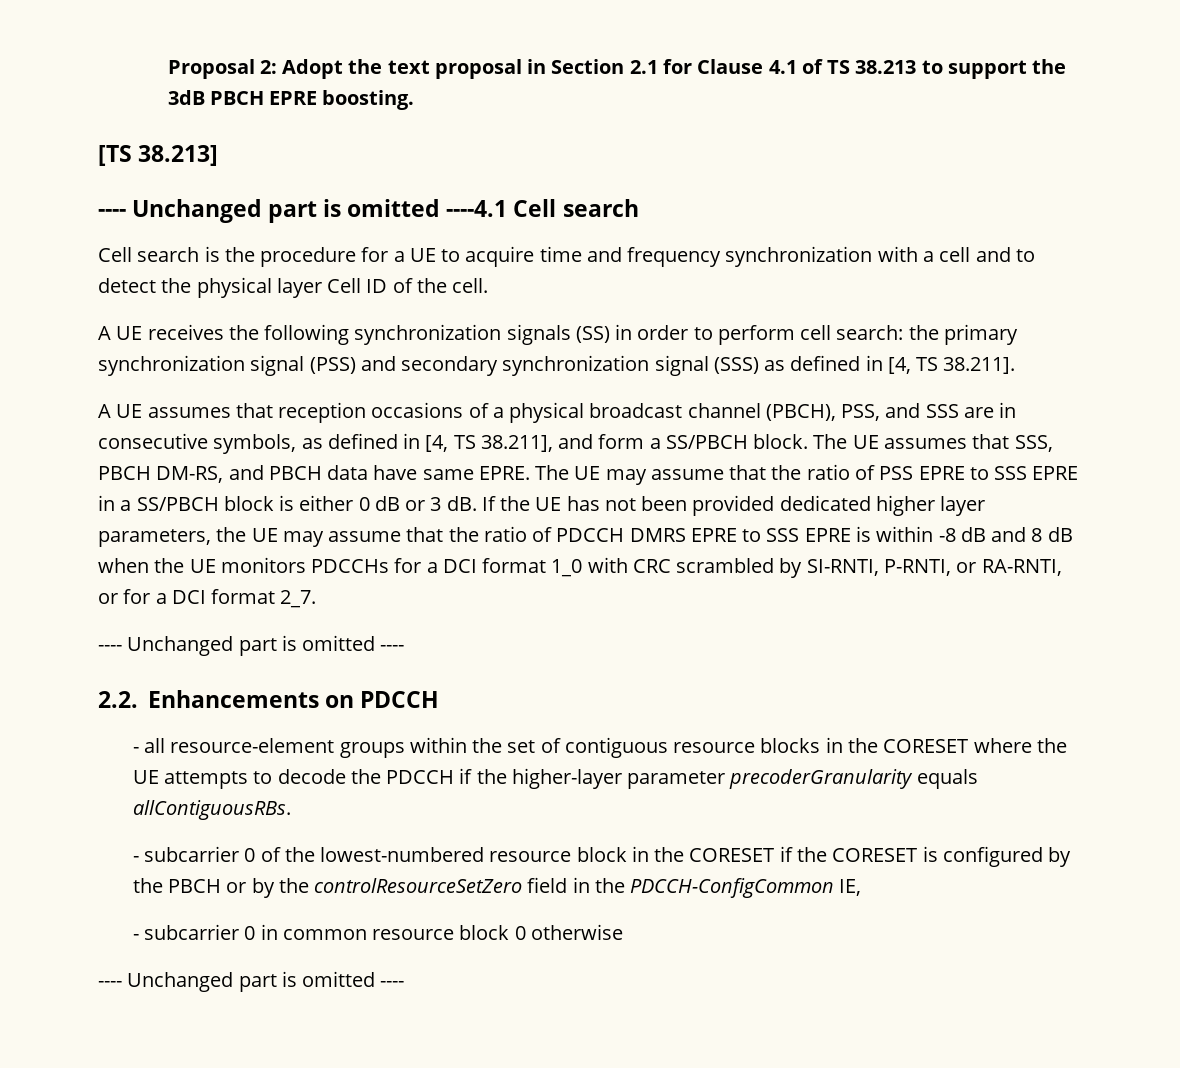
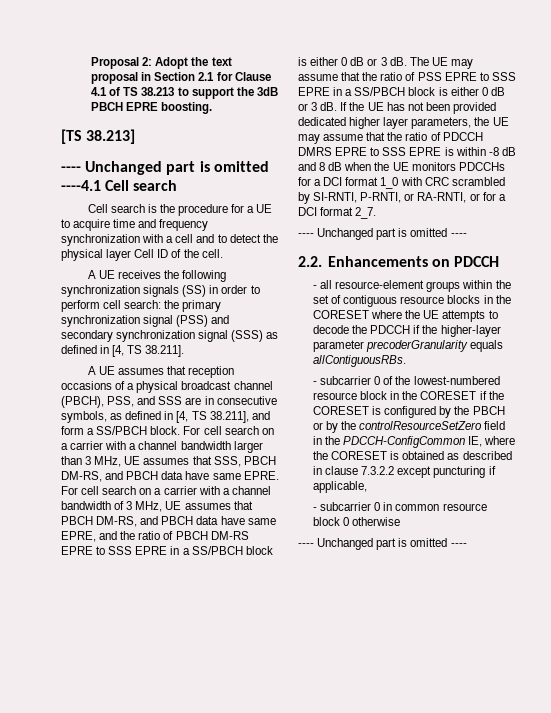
[813,434,848,449] The -> [183,426,274,435] [61,441,263,453] [61,456,122,467] For cell search on a carrier with a channel bandwidth larger than 3 MHz,
(530, 473) none -> [61,486,271,495] [61,501,253,512] [61,516,276,527] [61,531,249,542] [61,546,273,555] [298,57,407,66] For cell search on a carrier with a channel bandwidth of 3 MHz, UE assumes that PBCH DM-RS, and PBCH data have same EPRE, and the ratio of PBCH DM-RS EPRE to SSS EPRE in a SS/PBCH block is either 0 dB or 3 dB.
(862, 887) none -> [484,436,516,445] [313,451,512,460] [313,466,496,478] [313,481,368,493] where the CORESET is obtained as described in clause 7.3.2.2 except puncturing if applicable,

